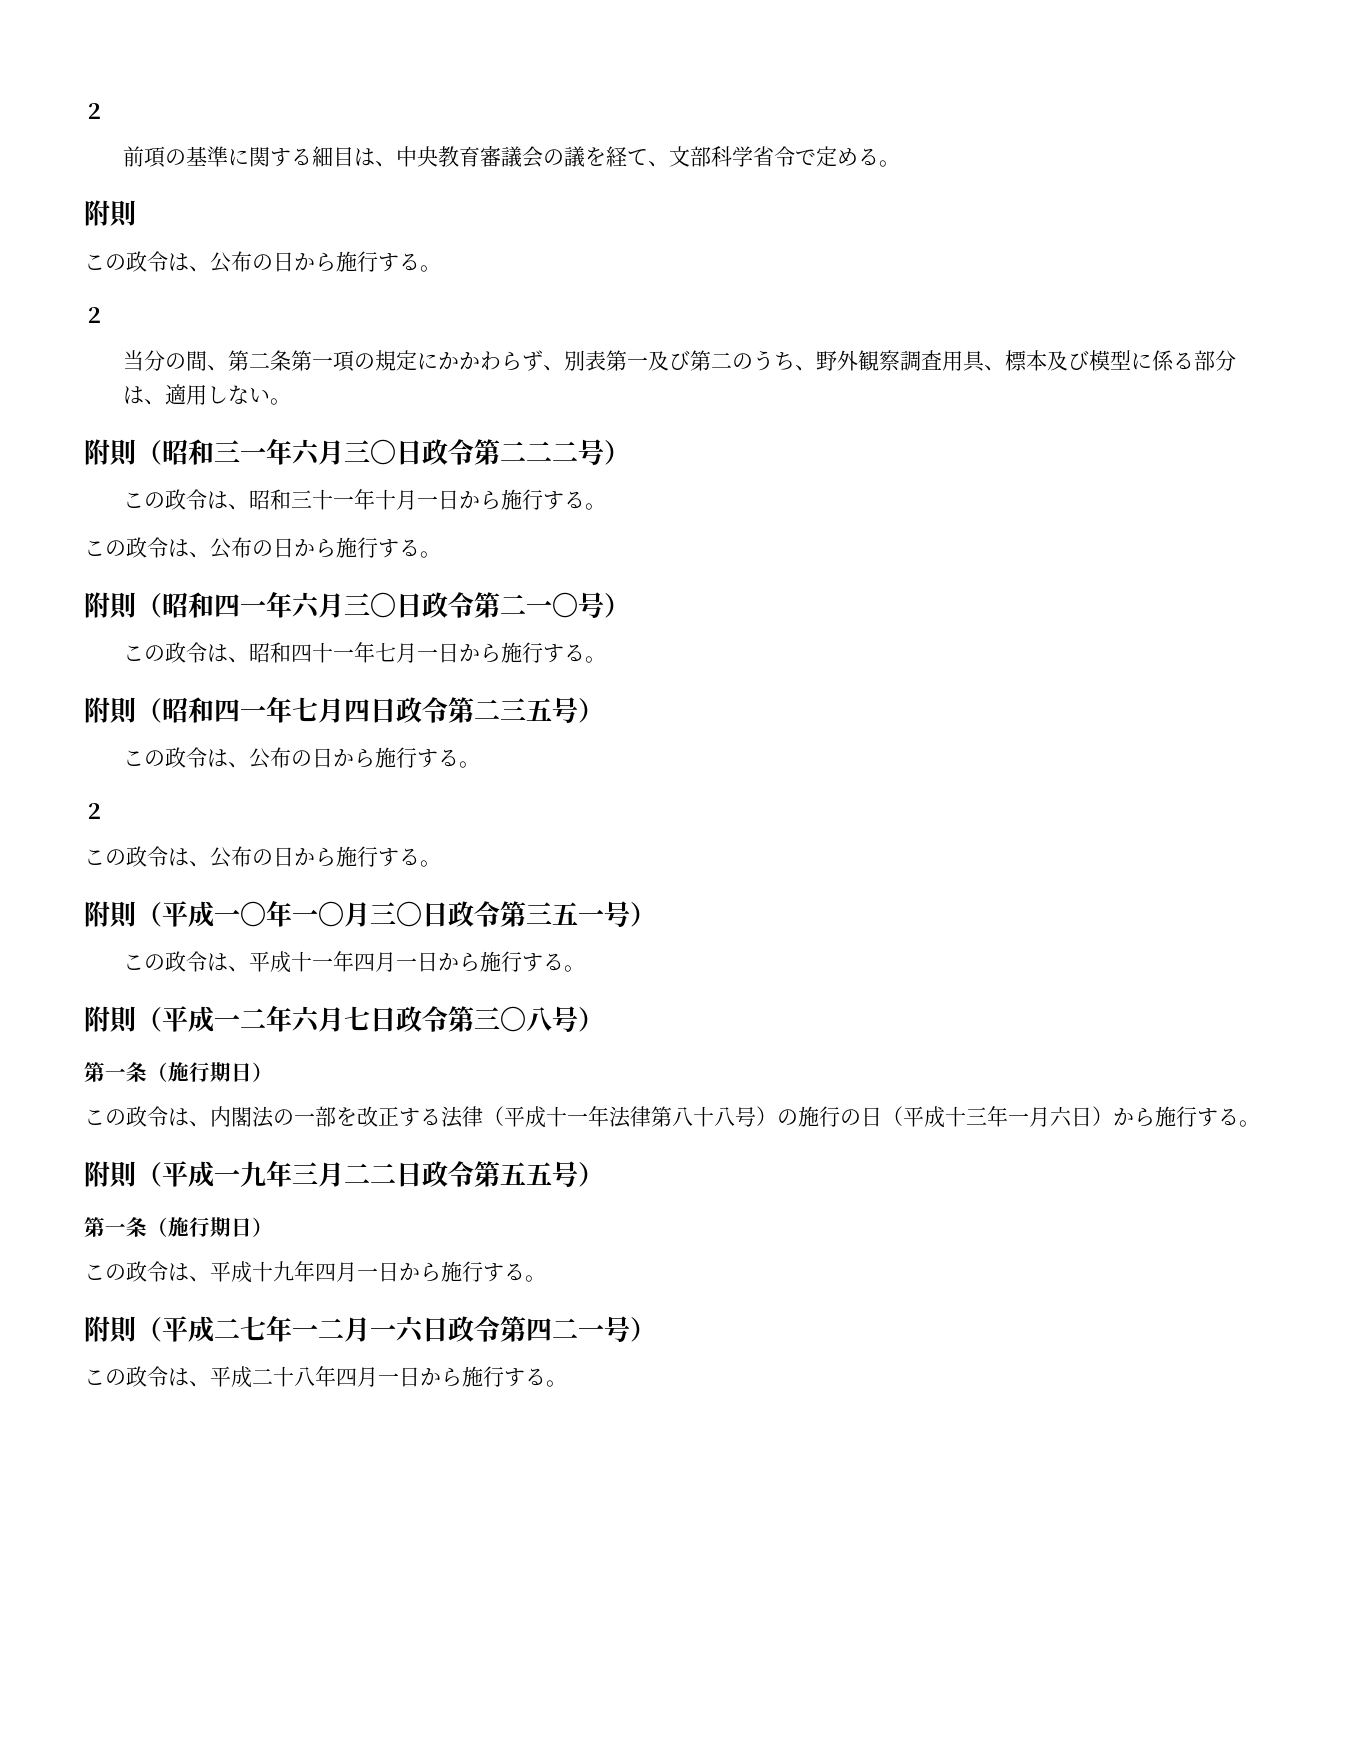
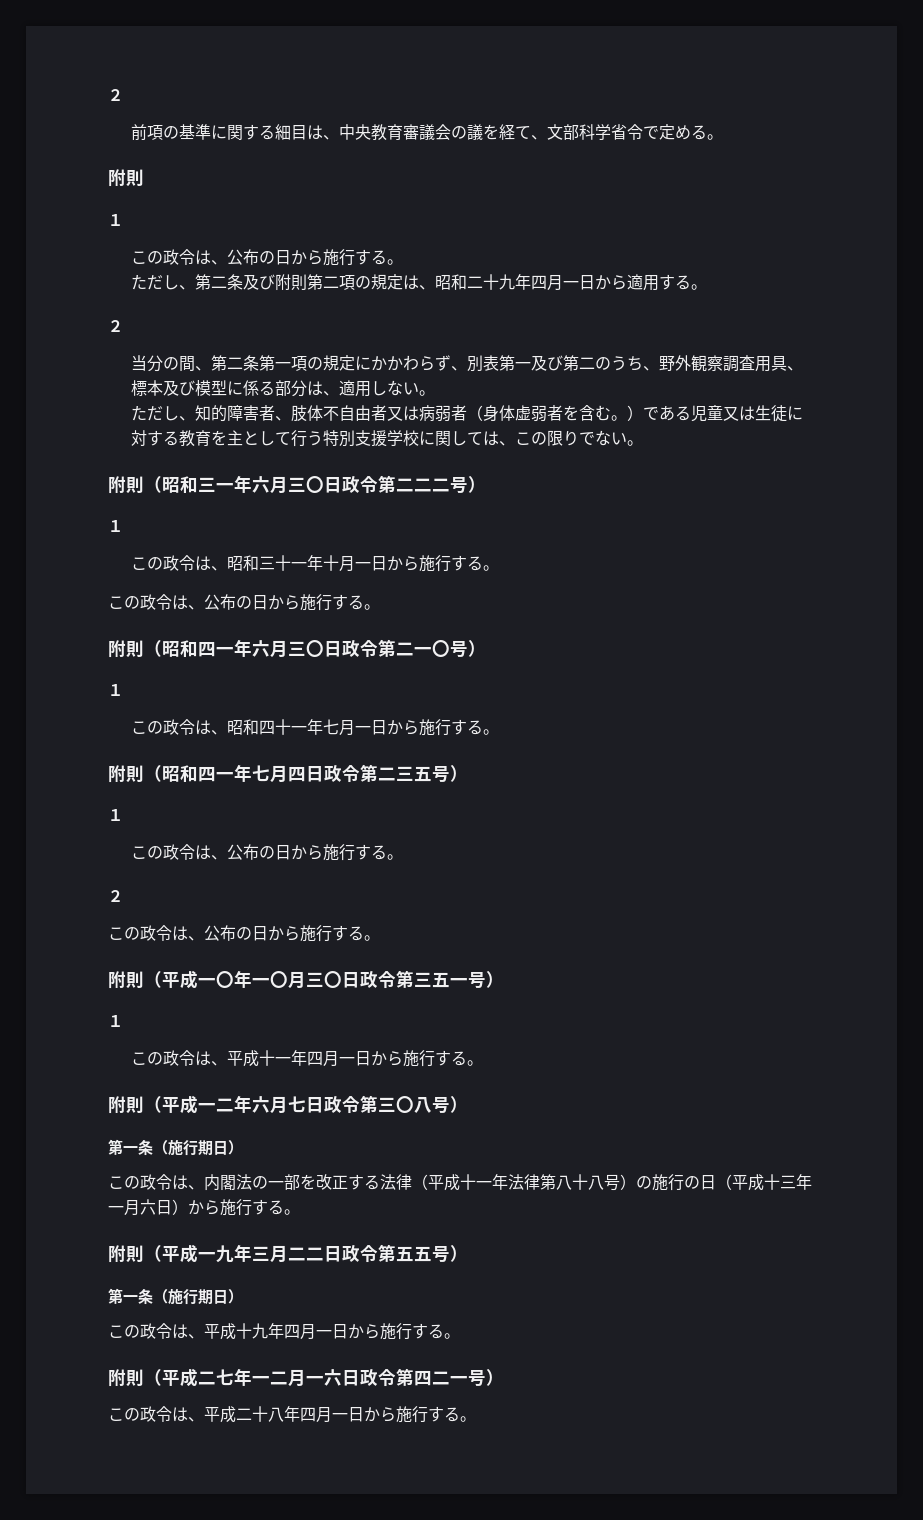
[84,251,441,273] // この政令は、公布の日から施行する。 -> [108,214,123,226] [130,249,403,266] [130,274,707,291] // １ // この政令は、公布の日から施行する。 // ただし、第二条及び附則第二項の規定は、昭和二十九年四月一日から適用する。
(291, 401) none -> [130,405,803,422] [130,430,643,447] // ただし、知的障害者、肢体不自由者又は病弱者（身体虚弱者を含む。）である児童又は生徒に対する教育を主として行う特別支援学校に関しては、この限りでない。
(630, 452) none -> [108,520,123,532] // １
(630, 605) none -> [108,684,123,696] // １
(604, 710) none -> [108,809,123,821] // １
(656, 914) none -> [108,1015,123,1027] // １

